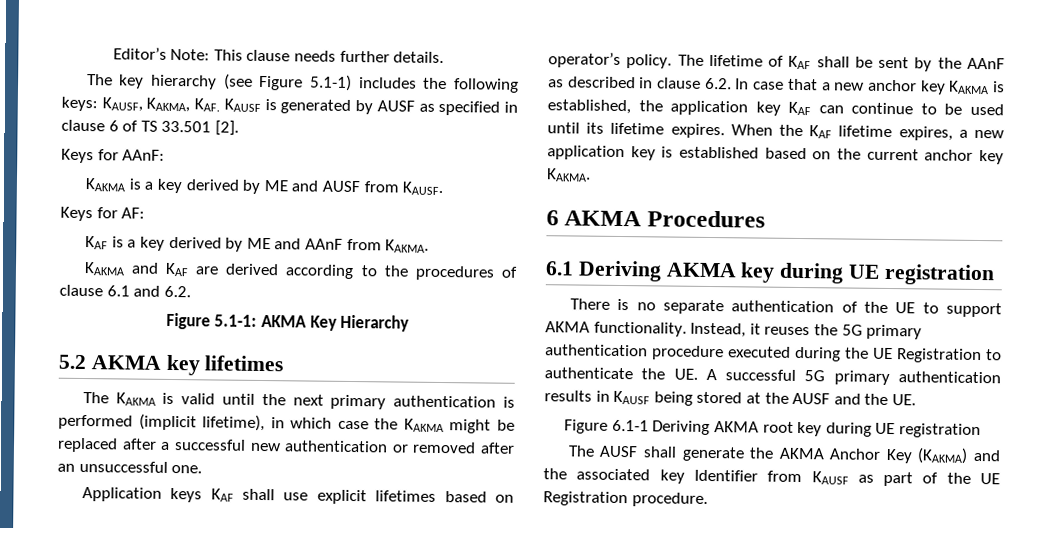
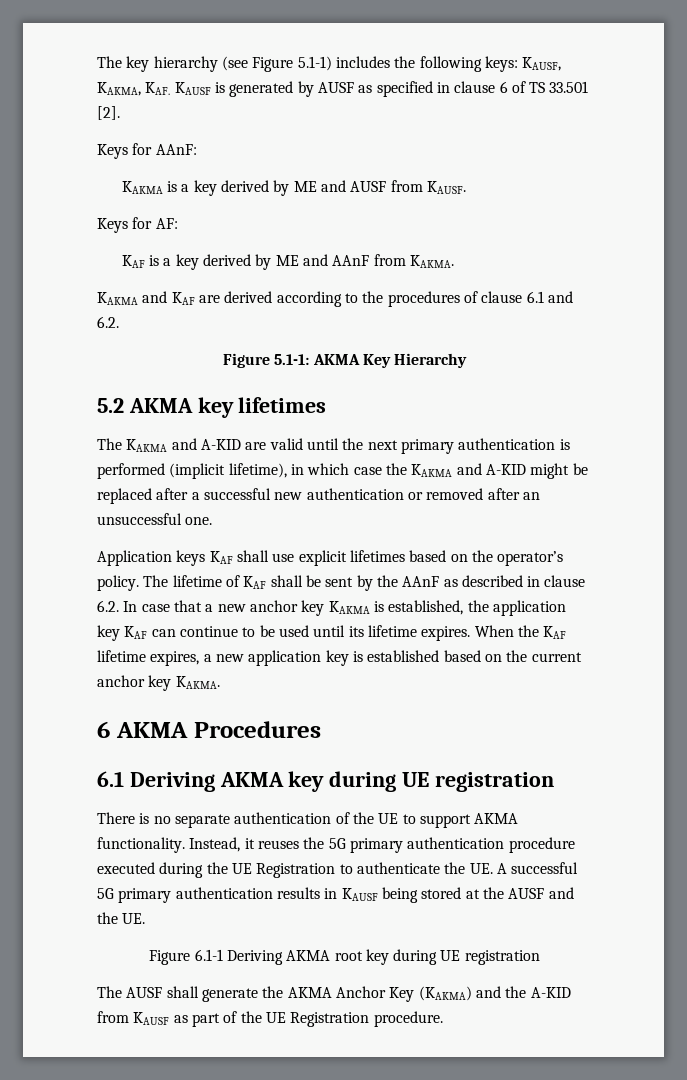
[112,47,445,64] Editor’s Note: This clause needs further details. // -> (97, 62) none
[162,392,175,405] is -> [171,438,267,450] and A-KID are
(444, 425) none -> [456,463,526,475] and A-KID
(514, 498) none -> [471,550,493,562] the
[576,468,758,484] associated key Identifier -> [530,987,571,998] A-KID

